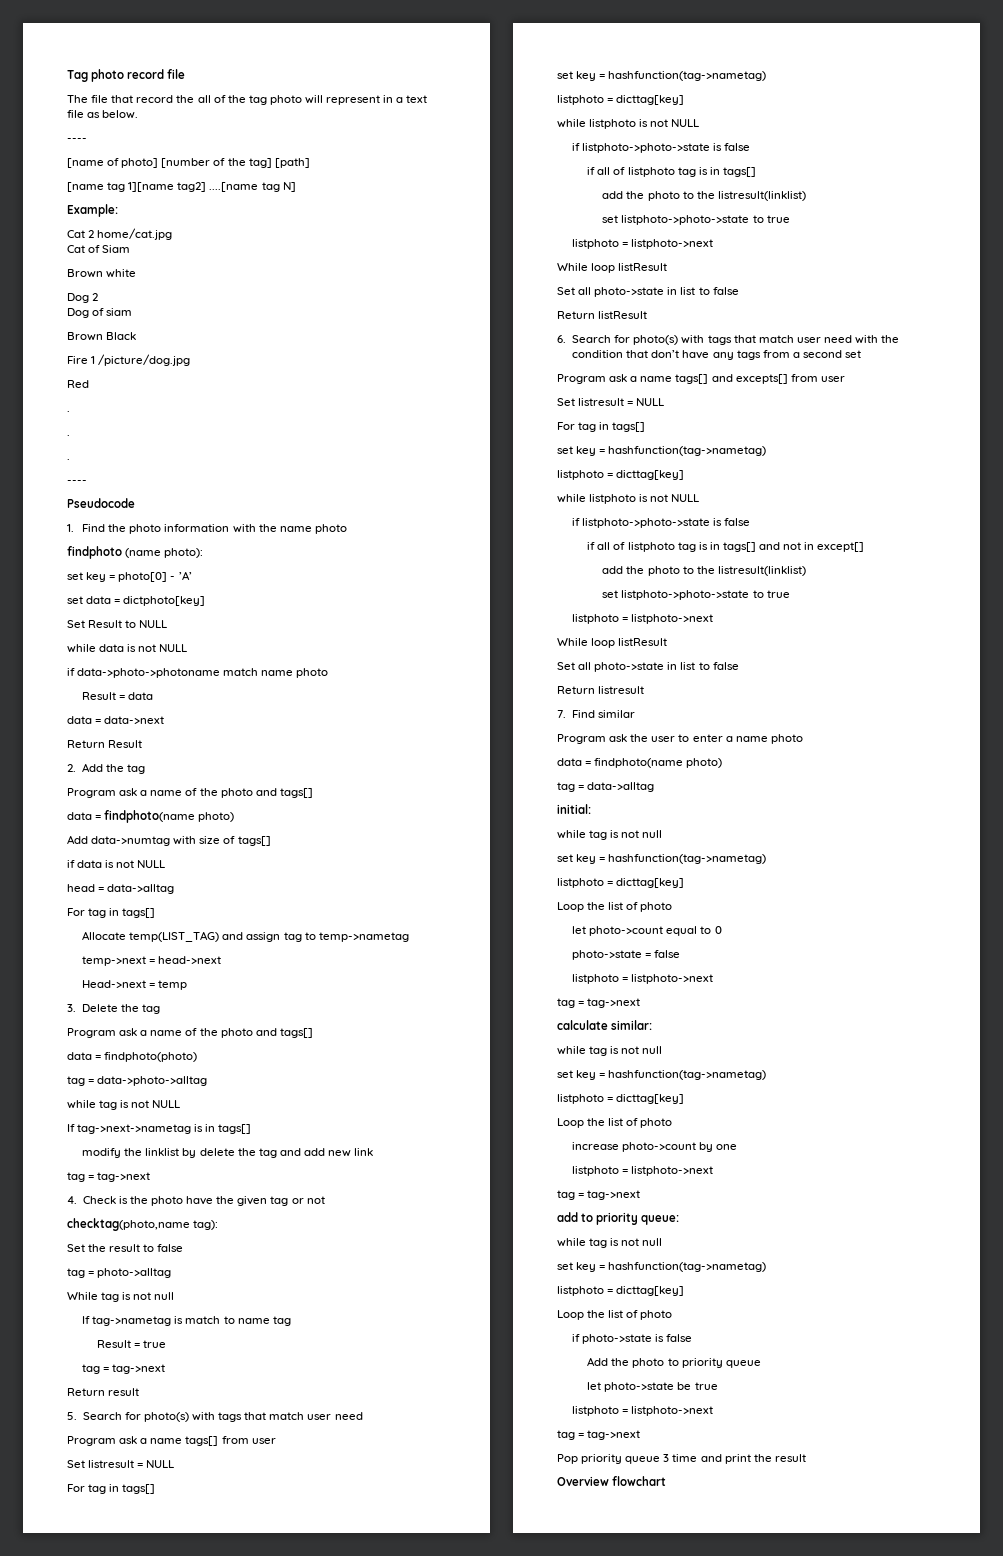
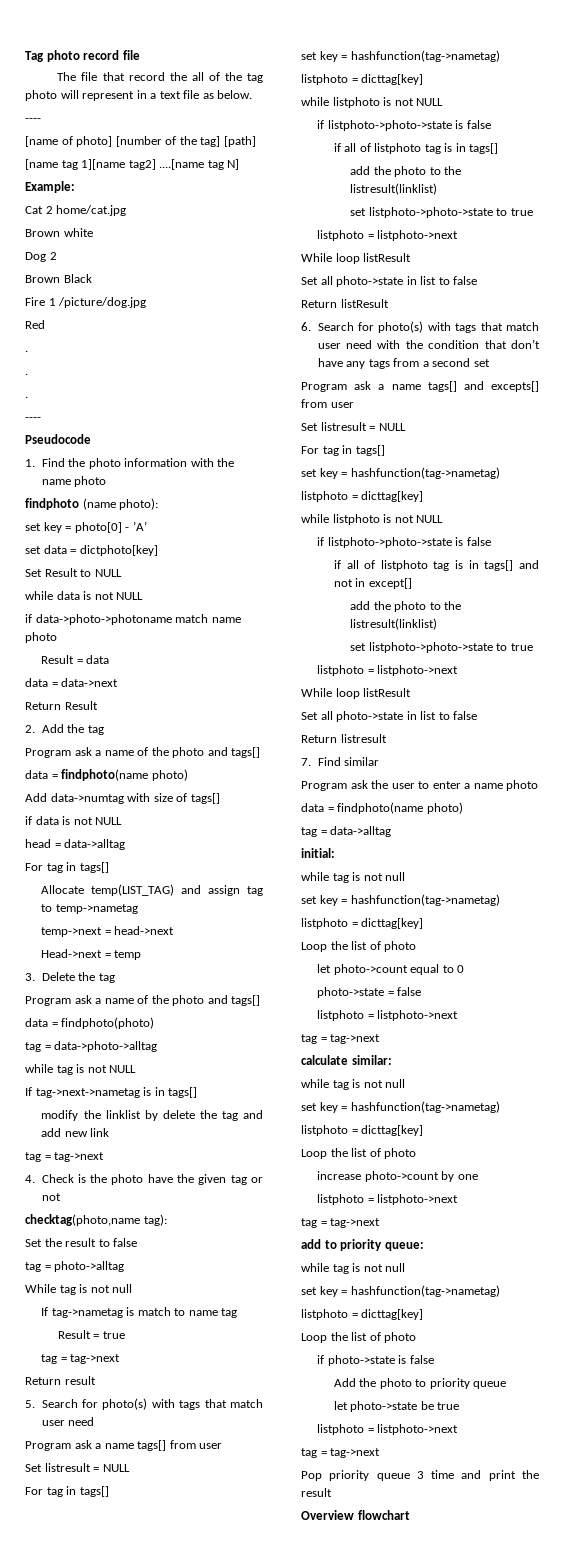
[67,245,131,253] // Cat of Siam -> (127, 210) none
[67,308,133,318] // Dog of siam -> (57, 256) none

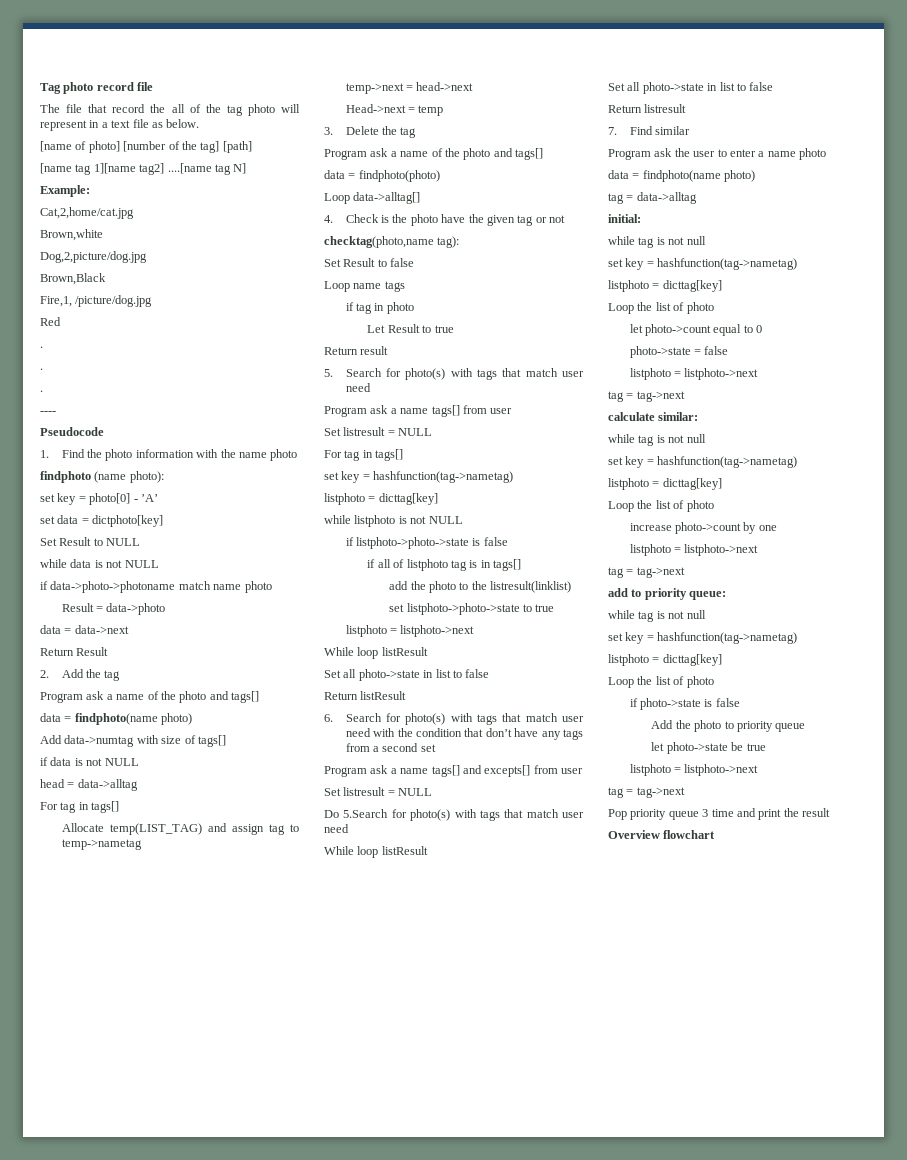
[25,118,41,122] // ---- -> (200, 123) none
[25,205,127,216] [25,228,93,237] [25,252,57,262] [25,274,92,283] [25,297,56,306] Cat 2 home/cat.jpg // Brown white // Dog 2 // Brown Black // Fire 1 -> [40,207,134,219] [40,229,103,241] [40,251,147,263] [40,273,106,285] [40,296,72,307] Cat,2,home/cat.jpg // Brown,white // Dog,2,picture/dog.jpg // Brown,Black // Fire,1,
[86,655,110,664] data -> [106,603,166,615] data->photo
[25,1041,158,1052] [25,1064,137,1075] [25,1087,198,1098] [41,1110,263,1121] [41,1128,110,1137] [25,1152,105,1162] tag = data->photo->alltag // while tag is not NULL // If tag->next->nametag is in tags[] // modify the linklist by delete the tag and add new link // tag = tag->next -> [324,192,421,204] Loop data->alltag[]
[44,1238,138,1247] [25,1261,125,1272] [25,1284,133,1295] [41,1307,238,1318] [57,1330,125,1339] [41,1354,121,1364] the result to false // tag = photo->alltag // While tag is not null // If tag->nametag is match to name tag // Result = true // tag = tag->next -> [343,258,415,267] [324,281,405,292] [345,302,414,314] [367,324,454,333] Result to false // Loop name tags // if tag in photo // Let Result to true
[301,445,385,456] [301,467,500,479] [301,491,424,502] [301,514,444,525] [317,537,491,548] [333,560,539,571] [333,578,412,589] [350,601,462,612] [350,618,438,630] [350,642,533,653] [317,665,459,676] For tag in tags[] // set key = hashfunction(tag->nametag) // listphoto = dicttag[key] // while listphoto is not NULL // if listphoto->photo->state is false // if all of listphoto tag is in tags[] and not in except[] // add the photo to the listresult(linklist) // set listphoto->photo->state to true // listphoto = listphoto->next -> [324,809,584,821] [324,824,349,833] Do 5.Search for photo(s) with tags that match user need

